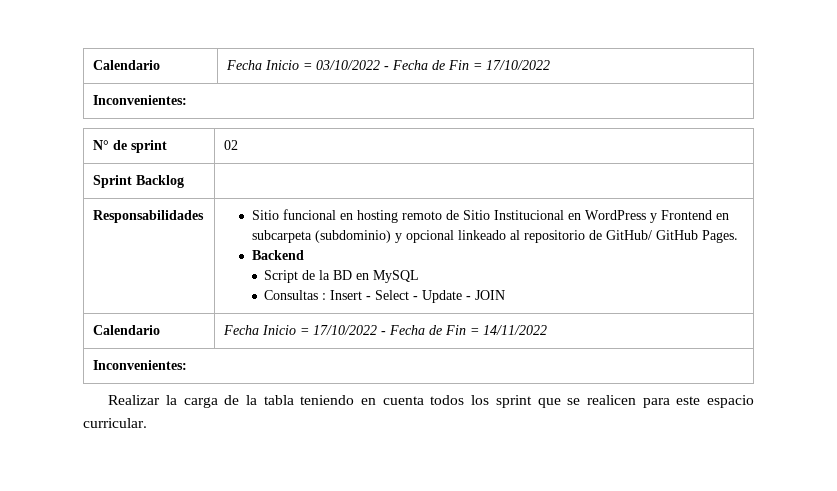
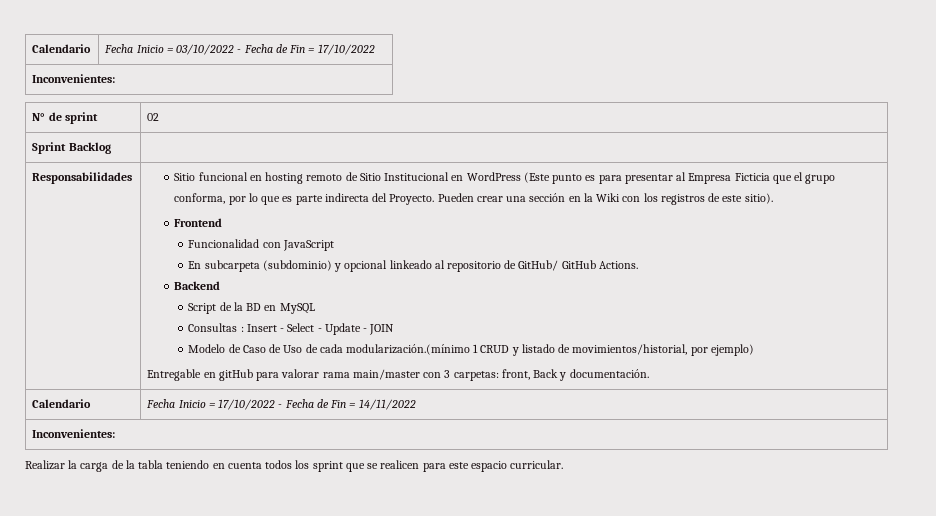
[649,210,729,223] y Frontend en -> [523,172,836,184] [174,193,773,205] [174,218,223,227] [188,239,334,251] [188,261,202,269] (Este punto es para presentar al Empresa Ficticia que el grupo conforma, por lo que es parte indirecta del Proyecto. Pueden crear una sección en la Wiki con los registros de este sitio). // Frontend // Funcionalidad con JavaScript // En
[701,230,738,243] Pages. -> [598,261,638,269] Actions.
(506, 295) none -> [188,344,754,356] [147,369,649,381] // Modelo de Caso de Uso de cada modularización.(mínimo 1 CRUD y listado de movimientos/historial, por ejemplo) // Entregable en gitHub para valorar rama main/master con 3 carpetas: front, Back y documentación.

